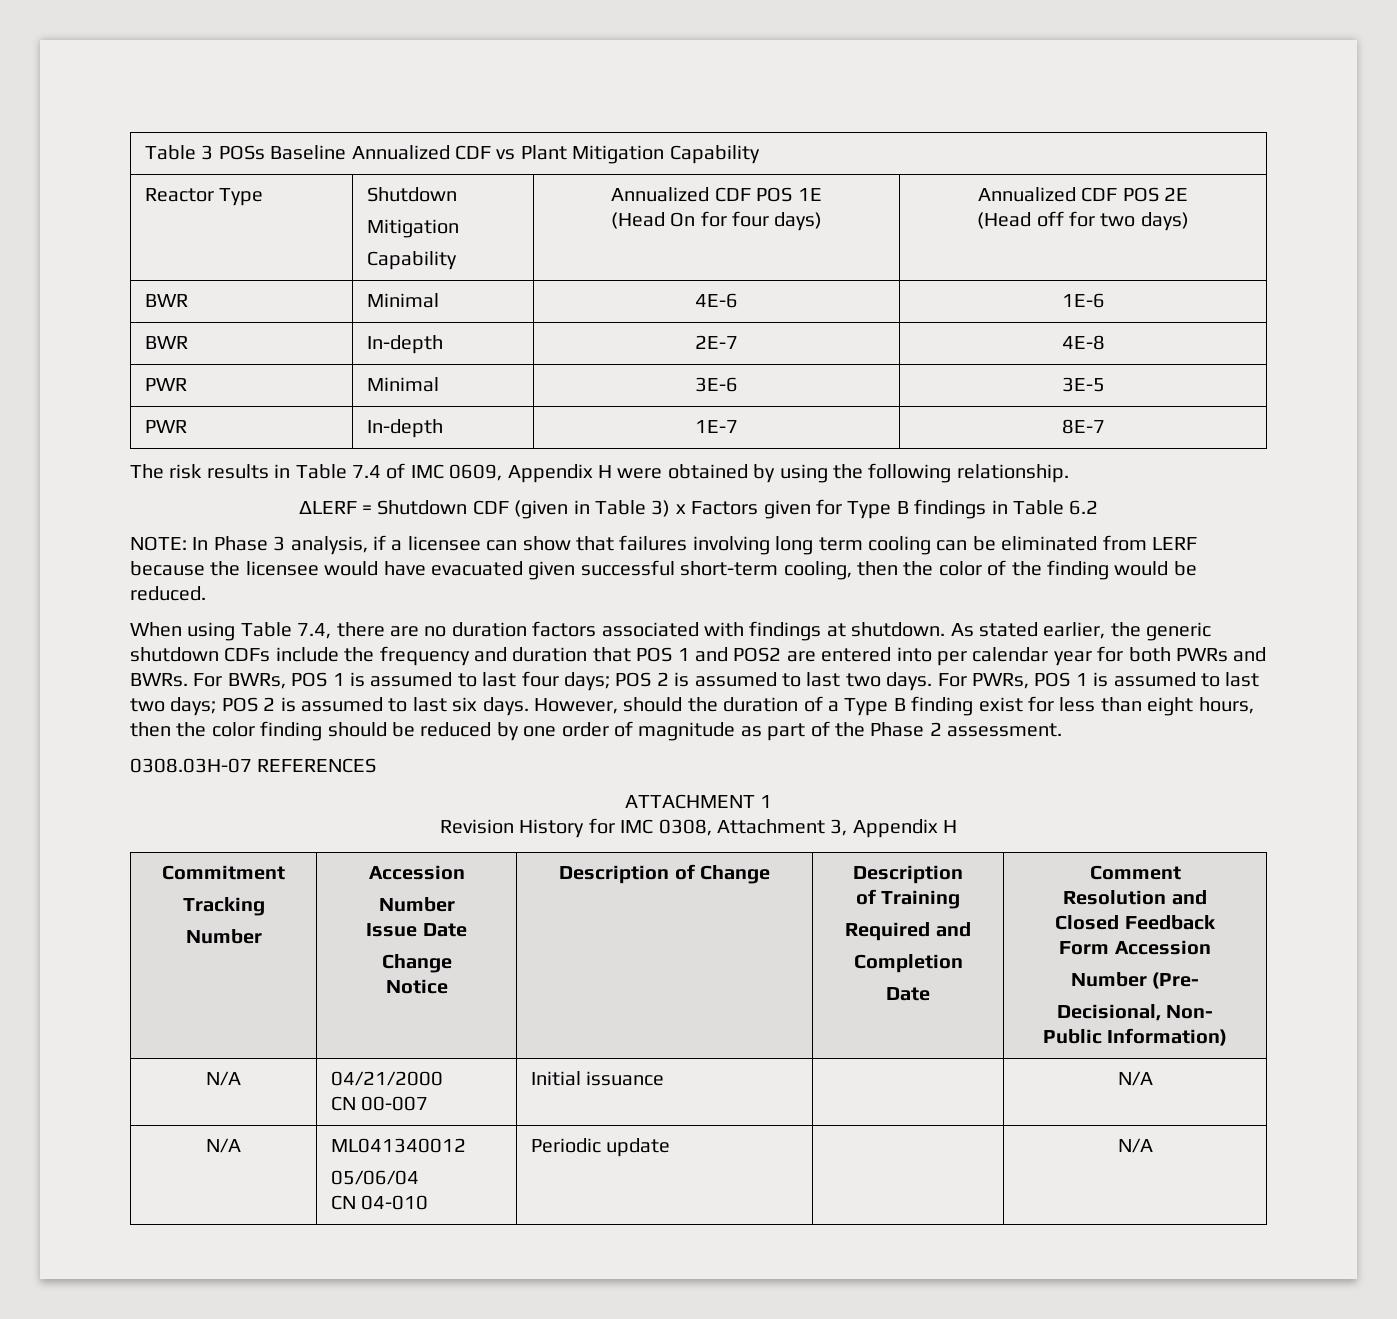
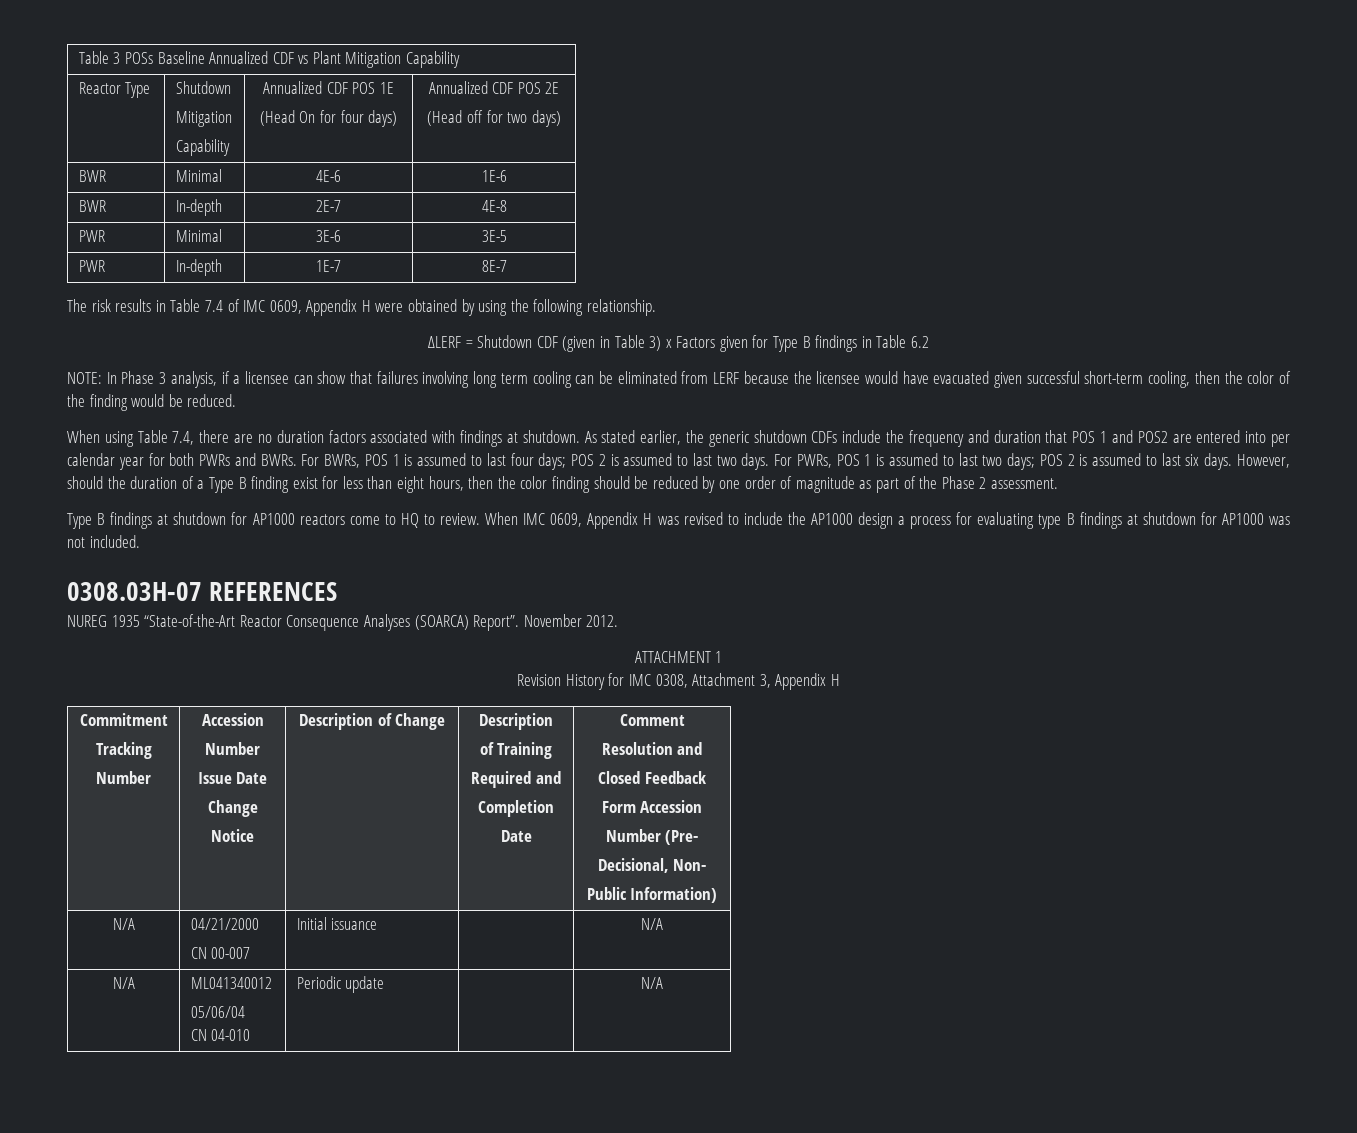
[130,758,377,773] 0308.03H-07 REFERENCES -> [67,512,1291,529] [67,535,140,548] [67,582,338,601] [67,614,619,631] Type B findings at shutdown for AP1000 reactors come to HQ to review. When IMC 0609, Appendix H was revised to include the AP1000 design a process for evaluating type B findings at shutdown for AP1000 was not included. // 0308.03H-07 REFERENCES // NUREG 1935 “State-of-the-Art Reactor Consequence Analyses (SOARCA) Report”. November 2012.

